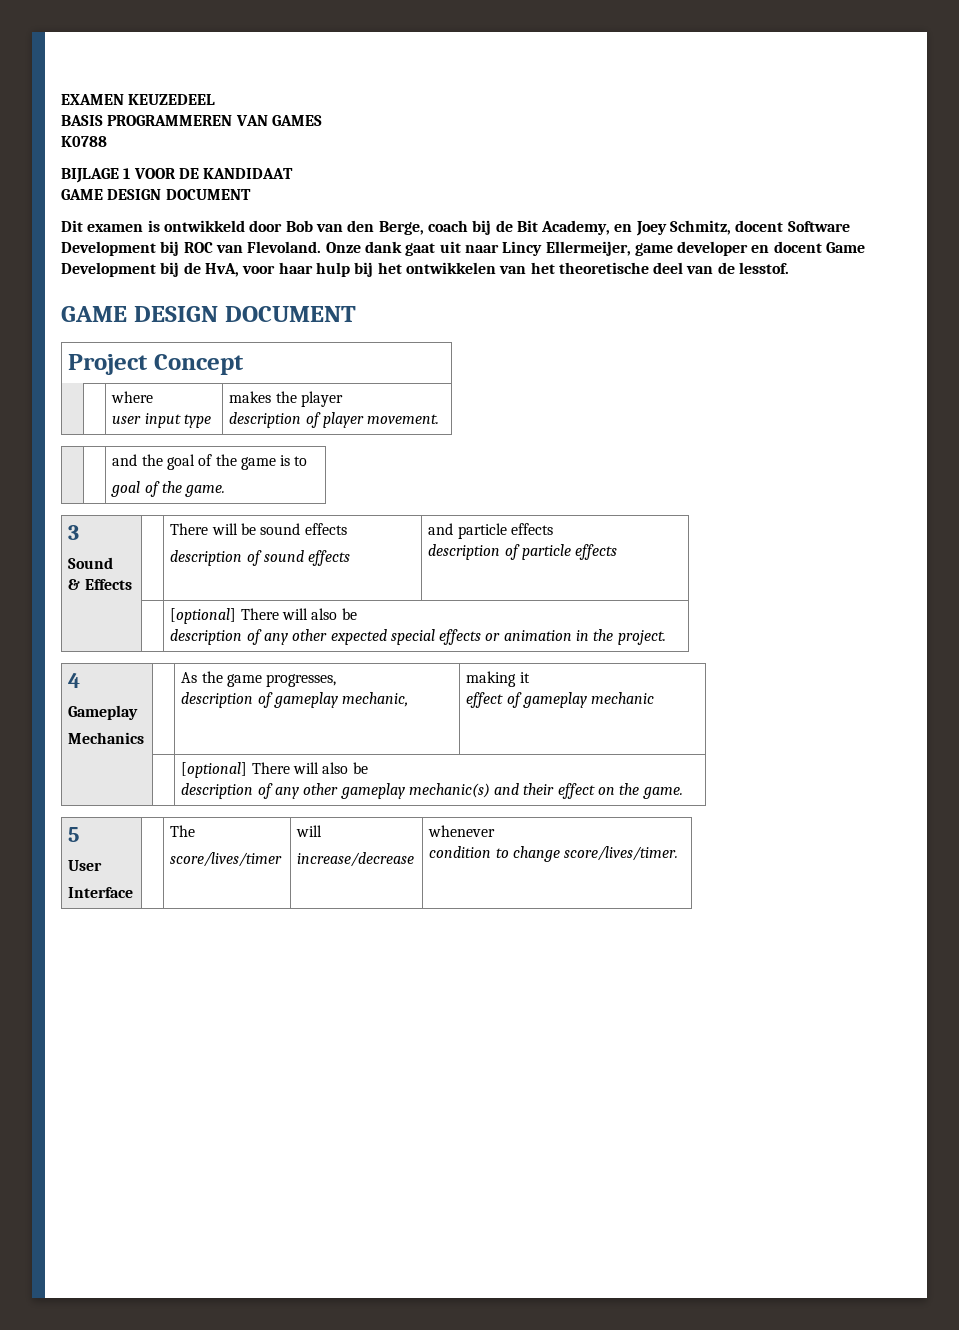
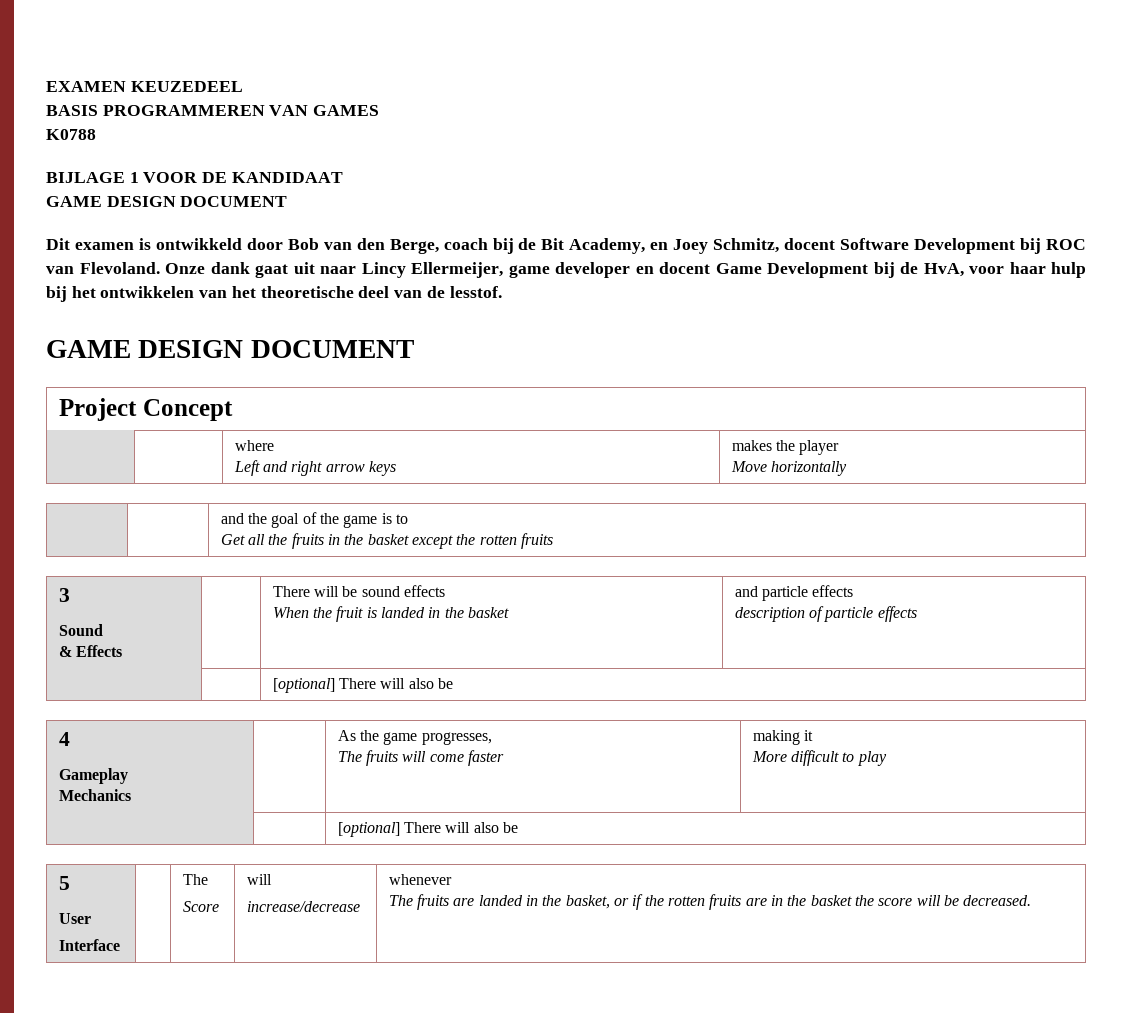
[112,413,211,428] user input type -> [233,460,397,476] Left and right arrow keys
[229,412,440,428] description of player movement. -> [730,461,848,476] Move horizontally
[111,481,226,497] goal of the game. -> [220,533,553,549] Get all the fruits in the basket except the rotten fruits
[170,550,351,566] description of sound effects -> [272,606,510,622] When the fruit is landed in the basket
[170,629,666,645] // description of any other expected special effects or animation in the project. -> (454, 683) none
[181,692,409,708] [466,671,530,687] [466,692,655,708] [181,762,368,778] [181,783,683,799] description of gameplay mechanic, | making it // effect of gameplay mechanic // | | [optional] There will also be // description of any other gameplay mechanic(s) and their effect on the game. -> [337,750,505,766] [752,730,814,745] [751,750,887,766] [337,822,519,837] The fruits will come faster | making it // More difficult to play // | | [optional] There will also be
[170,852,283,867] score/lives/timer -> [182,901,219,912] Score
[429,846,679,862] condition to change score/lives/timer. -> [388,894,1032,910] The fruits are landed in the basket, or if the rotten fruits are in the basket the score will be decreased.

